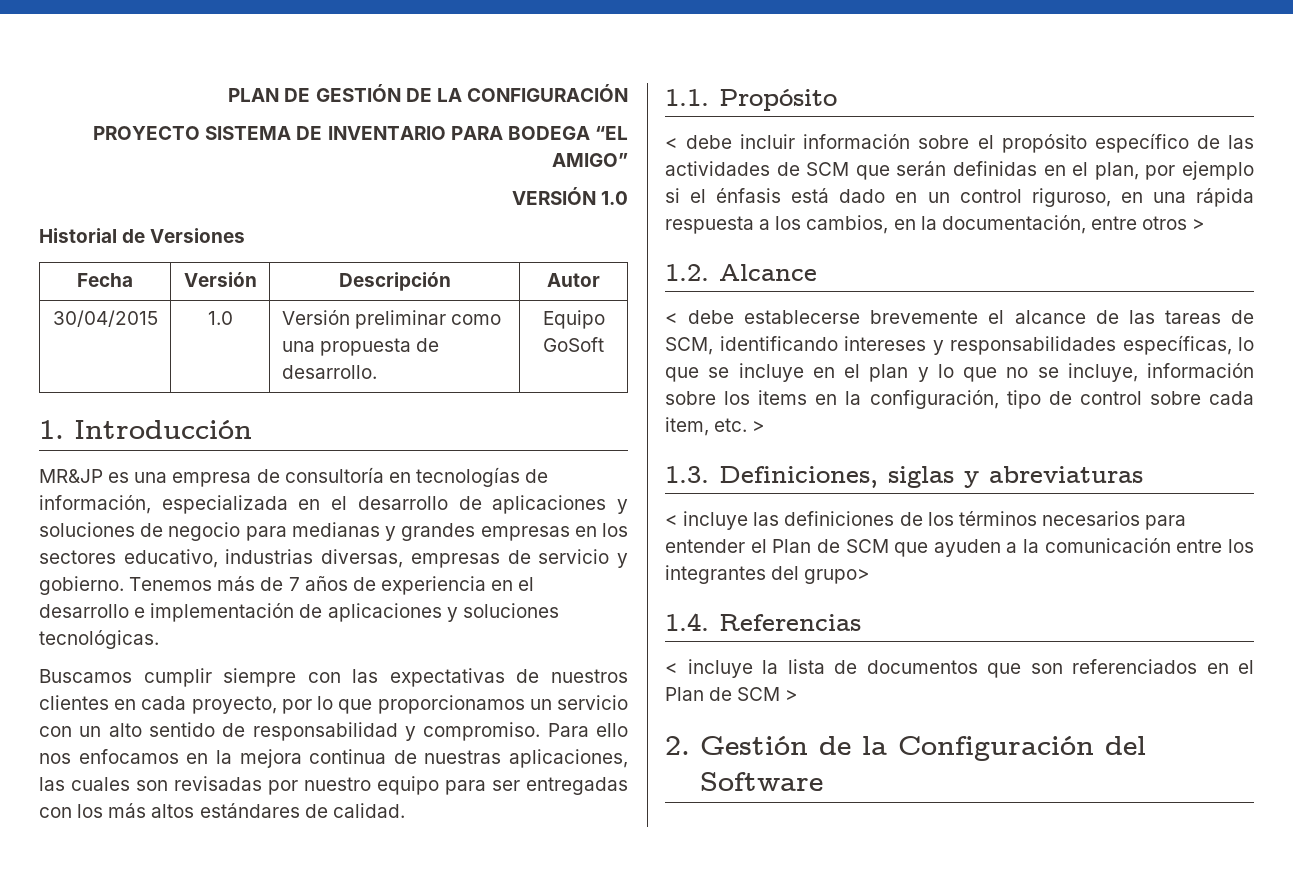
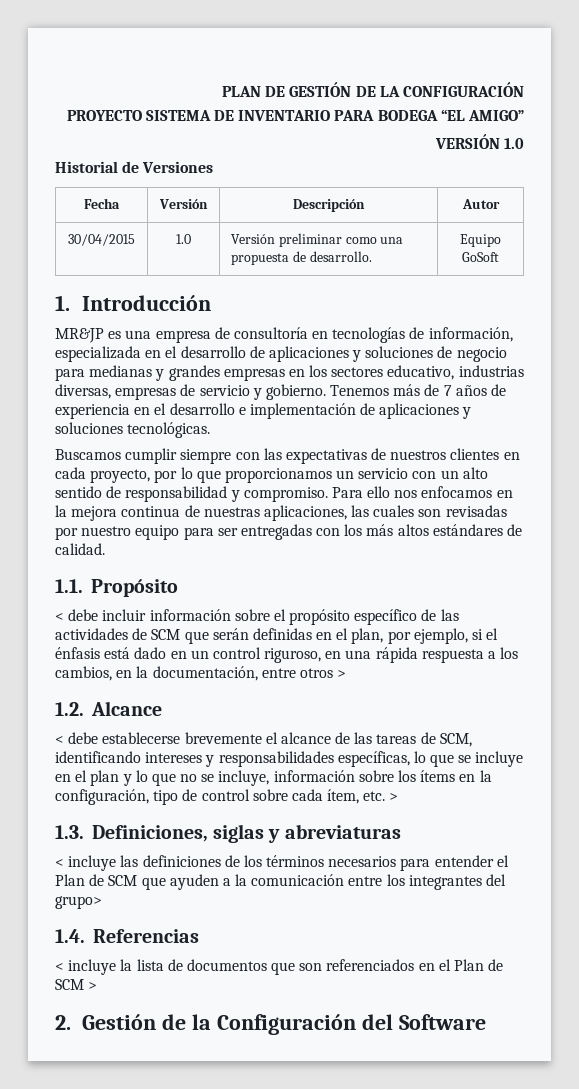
[1182,161,1254,180] ejemplo -> [413,628,468,644] ejemplo,
[758,390,808,405] items -> [420,770,456,782] ítems
[665,417,709,436] item, -> [327,789,360,804] ítem,

